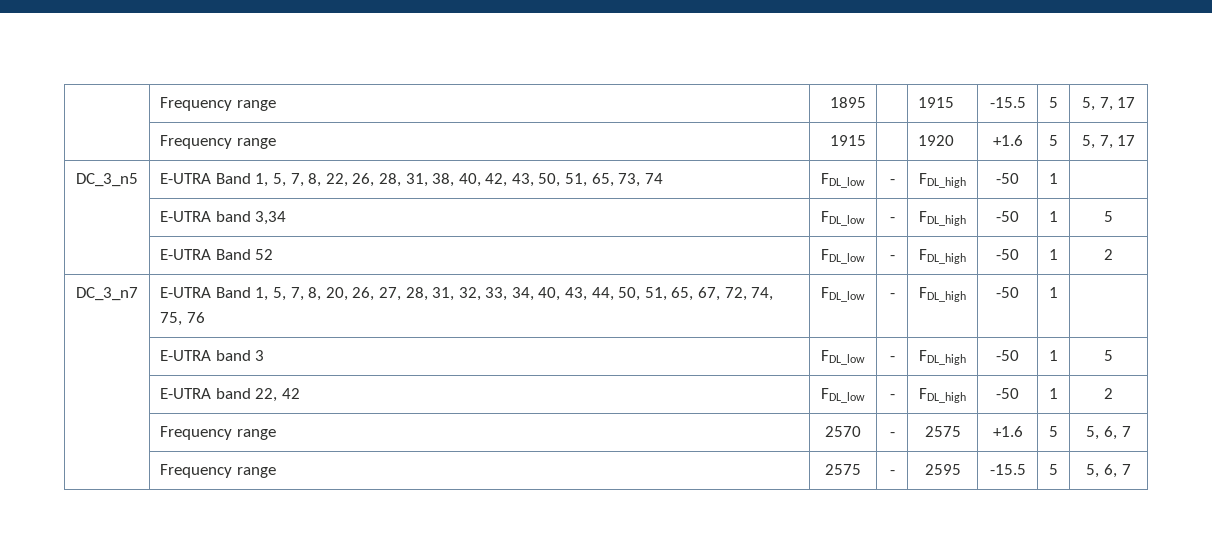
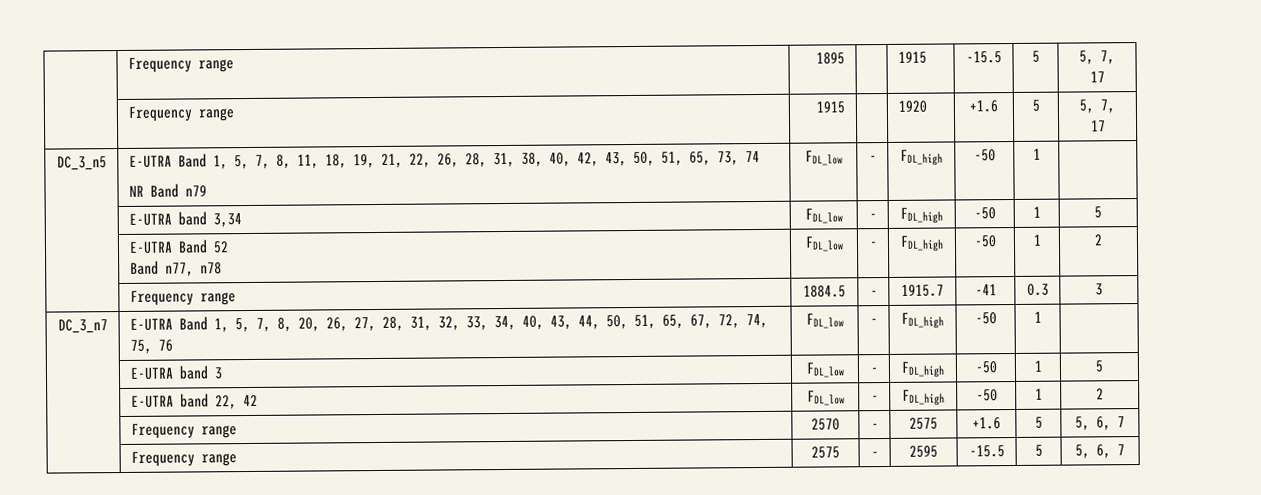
(322, 180) none -> [296,153,403,169] 11, 18, 19, 21,
(663, 178) none -> [128,183,207,198] // NR Band n79
[821,249,865,264] [889,255,895,260] [919,249,966,264] [996,249,1019,260] [1049,249,1058,260] [1104,249,1113,260] | FDL_low | - | FDL_high | -50 | 1 | 2 -> [129,260,222,277] [804,236,844,252] [868,241,878,248] [900,235,944,252] [973,235,997,248] [1032,234,1041,246] [1094,234,1102,246] [129,290,236,306] [803,285,846,298] [869,290,878,297] [901,284,944,297] [974,284,997,296] [1026,283,1049,296] [1095,283,1103,296] // Band n77, n78 | FDL_low | - | FDL_high | -50 | 1 | 2 // | Frequency range | 1884.5 | - | 1915.7 | -41 | 0.3 | 3

